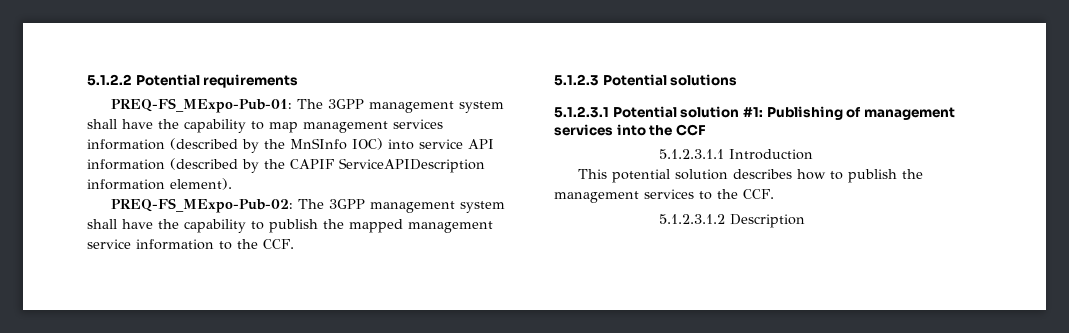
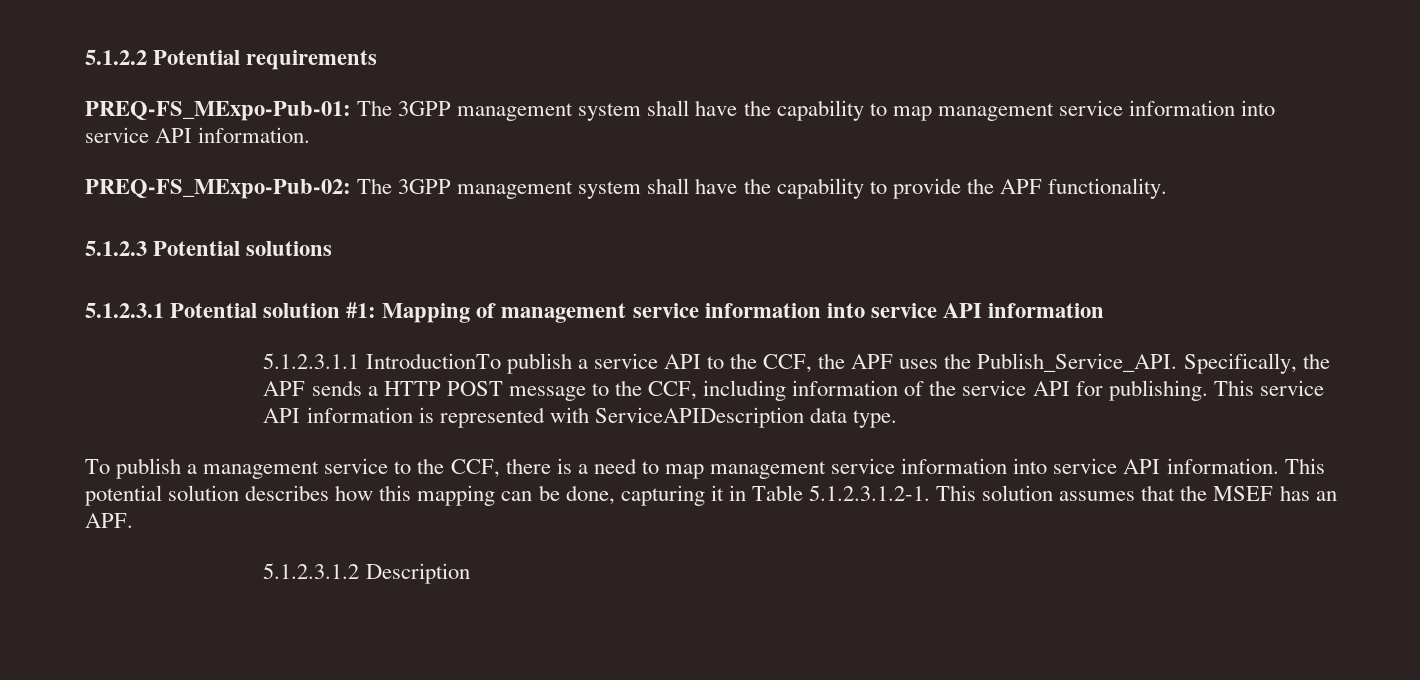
[393,119,443,129] [87,138,494,153] [87,158,485,173] [87,178,232,190] services information (described by the MnSInfo IOC) into service API information (described by the CAPIF ServiceAPIDescription information element). -> [1058,100,1276,116] [85,127,311,143] service information into service API information.
[269,219,493,233] [87,239,294,250] publish the mapped management service information to the CCF. -> [892,178,1167,199] provide the APF functionality.
[766,106,843,120] Publishing -> [382,303,471,323] Mapping
[554,124,706,136] [659,149,814,160] services into the CCF // 5.1.2.3.1.1 Introduction // -> [632,303,1104,318] [263,353,1330,374] [263,380,1324,401] [263,407,898,428] [85,458,1279,479] service information into service API information // 5.1.2.3.1.1 IntroductionTo publish a service API to the CCF, the APF uses the Publish_Service_API. Specifically, the APF sends a HTTP POST message to the CCF, including information of the service API for publishing. This service API information is represented with ServiceAPIDescription data type. // To publish a management service to the CCF, there is a need to map management service information into service API information.
[829,169,923,183] [554,189,774,203] to publish the management services to the CCF. -> [379,485,1337,506] [85,513,133,528] this mapping can be done, capturing it in Table 5.1.2.3.1.2-1. This solution assumes that the MSEF has an APF.

